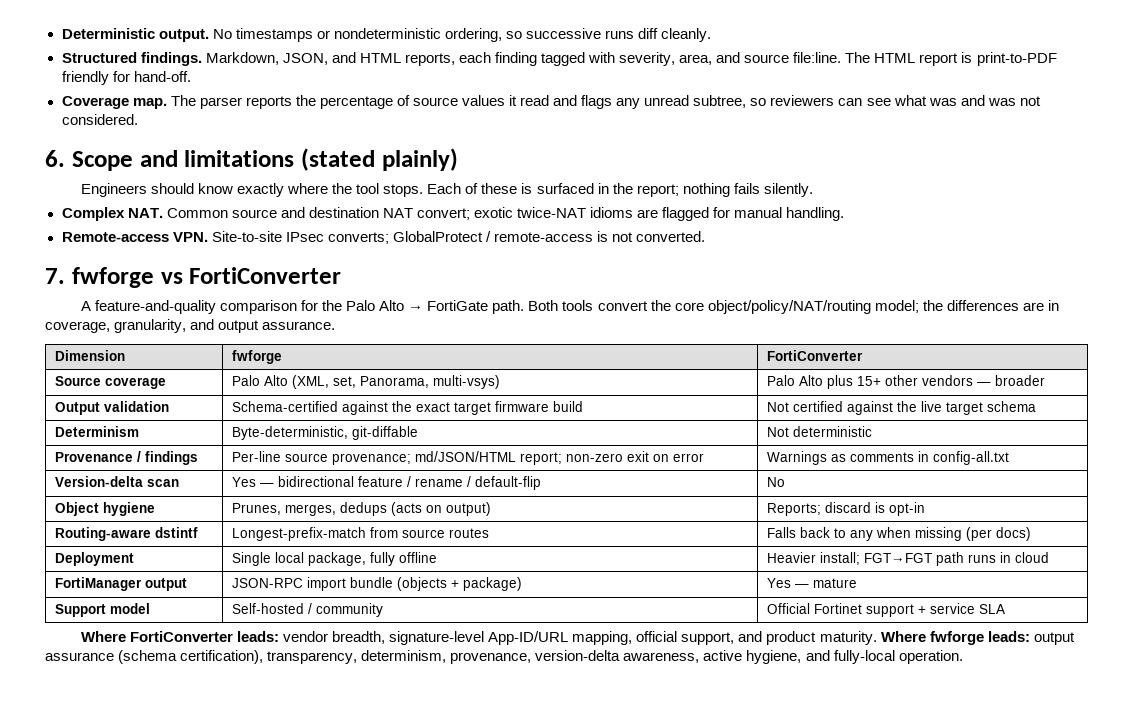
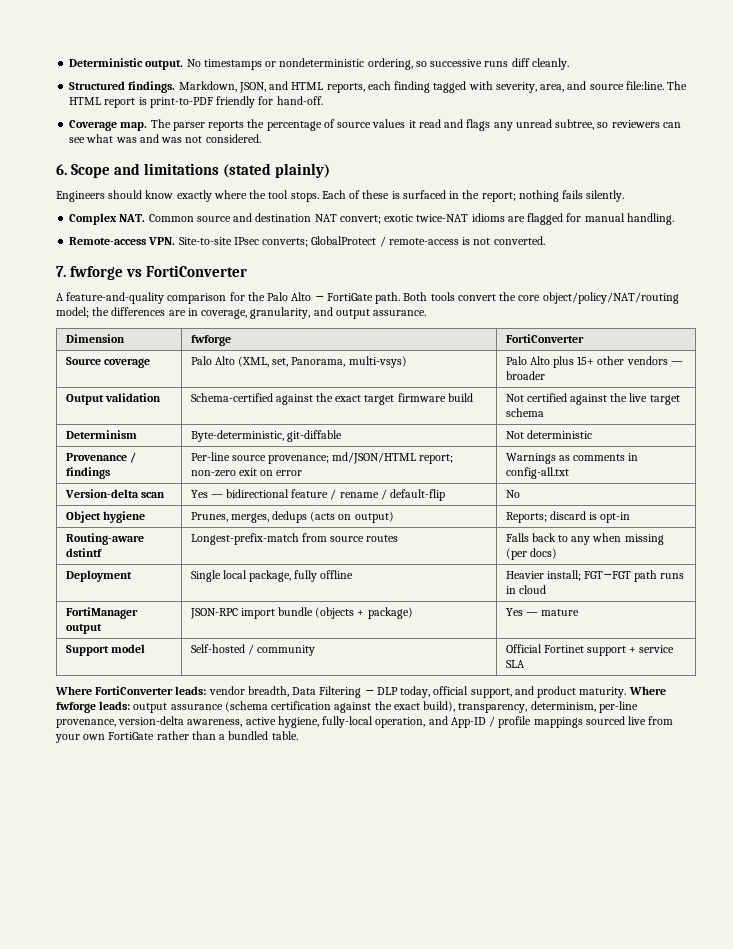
[389,631,633,645] signature-level App-ID/URL mapping, -> [292,686,431,698] Data Filtering → DLP today,
[180,650,264,664] certification), -> [271,701,456,713] certification against the exact build),
(447, 656) none -> [598,701,638,713] per-line
[805,650,963,664] and fully-local operation. -> [322,716,674,728] [55,731,298,743] fully-local operation, and App-ID / profile mappings sourced live from your own FortiGate rather than a bundled table.

